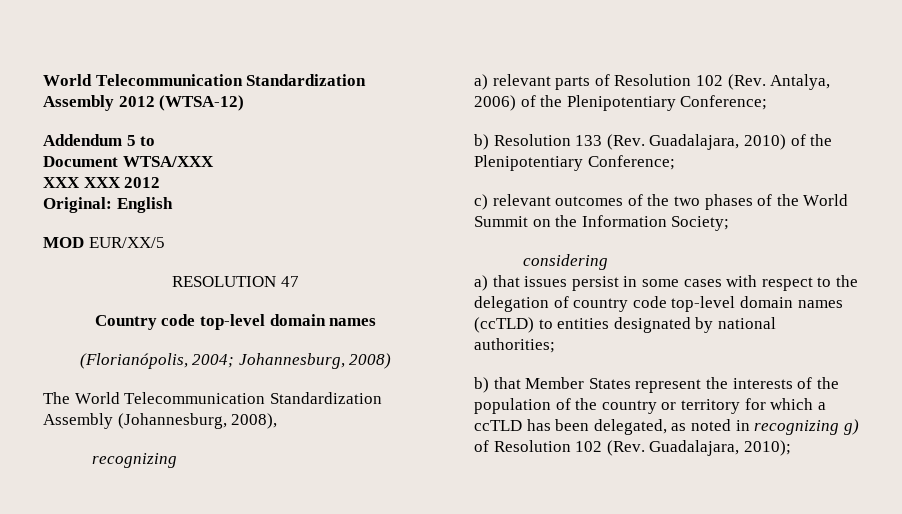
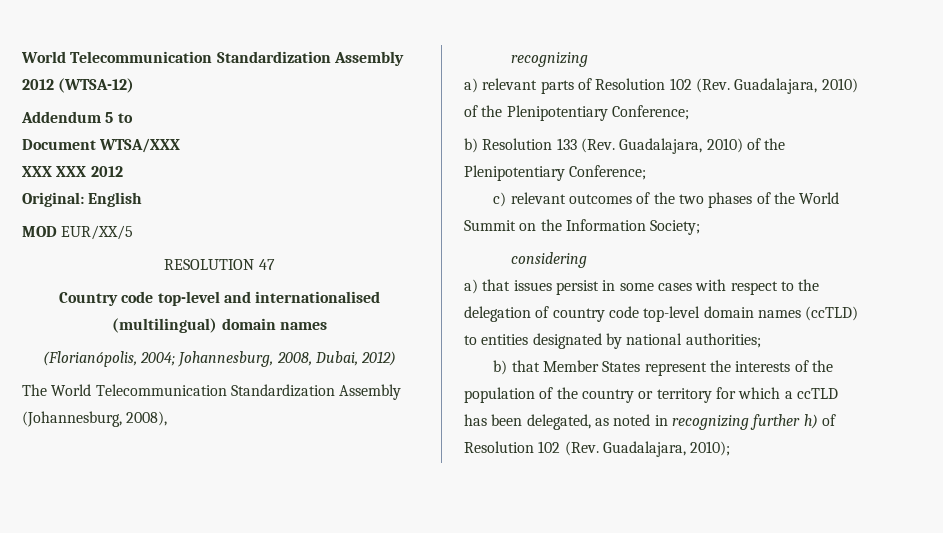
(265, 322) none -> [223,291,381,303] [112,318,218,333] and internationalised (multilingual)
[349,353,392,369] 2008) -> [276,351,397,366] 2008, Dubai, 2012)
[770,74,831,90] [474,95,516,111] Antalya, 2006) -> [734,78,858,94] Guadalajara, 2010)
[843,419,859,435] g) -> [750,414,818,430] further h)

